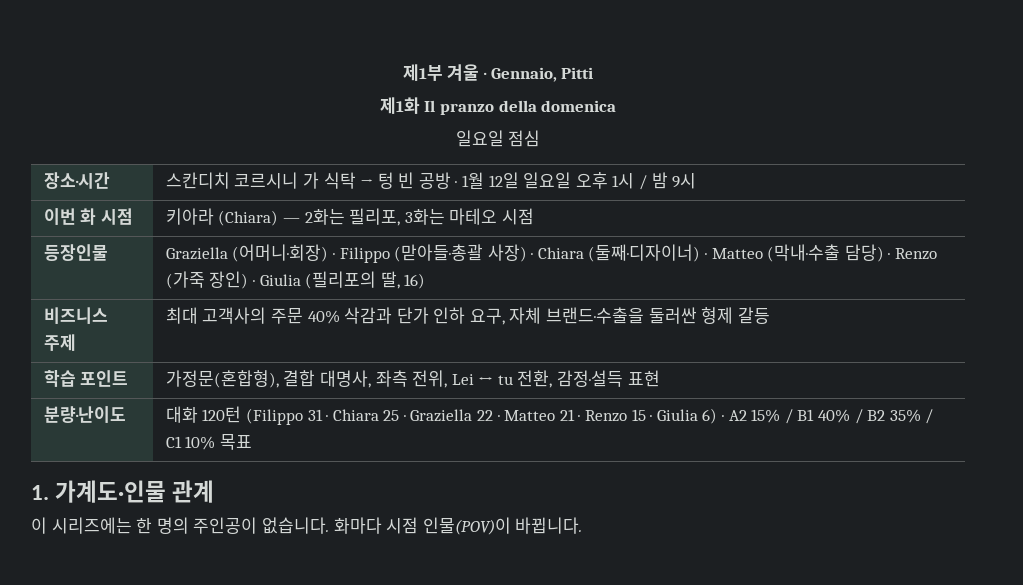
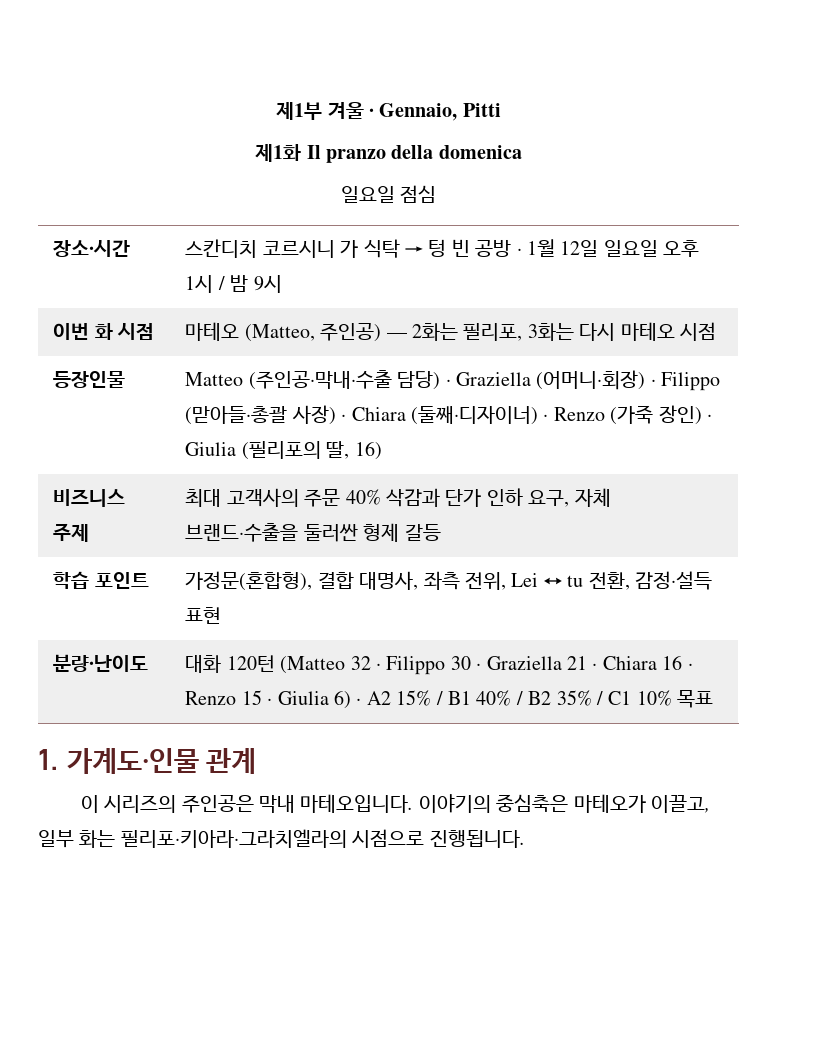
[165,208,279,226] 키아라 (Chiara) -> [185,322,382,342] 마테오 (Matteo, 주인공)
(445, 216) none -> [579,323,616,341] 다시
(108, 252) none -> [185,370,451,390] Matteo (주인공·막내·수출 담당) ·
[711,244,891,262] Matteo (막내·수출 담당) · -> (549, 417) none
[245,408,575,425] (Filippo 31 · Chiara 25 · Graziella 22 · Matteo 21 -> [280,655,683,675] (Matteo 32 · Filippo 30 · Graziella 21 · Chiara 16
[51,517,583,535] 시리즈에는 한 명의 주인공이 없습니다. 화마다 시점 인물(POV)이 바뀝니다. -> [104,794,711,813] [38,829,525,848] 시리즈의 주인공은 막내 마테오입니다. 이야기의 중심축은 마테오가 이끌고, 일부 화는 필리포·키아라·그라치엘라의 시점으로 진행됩니다.

